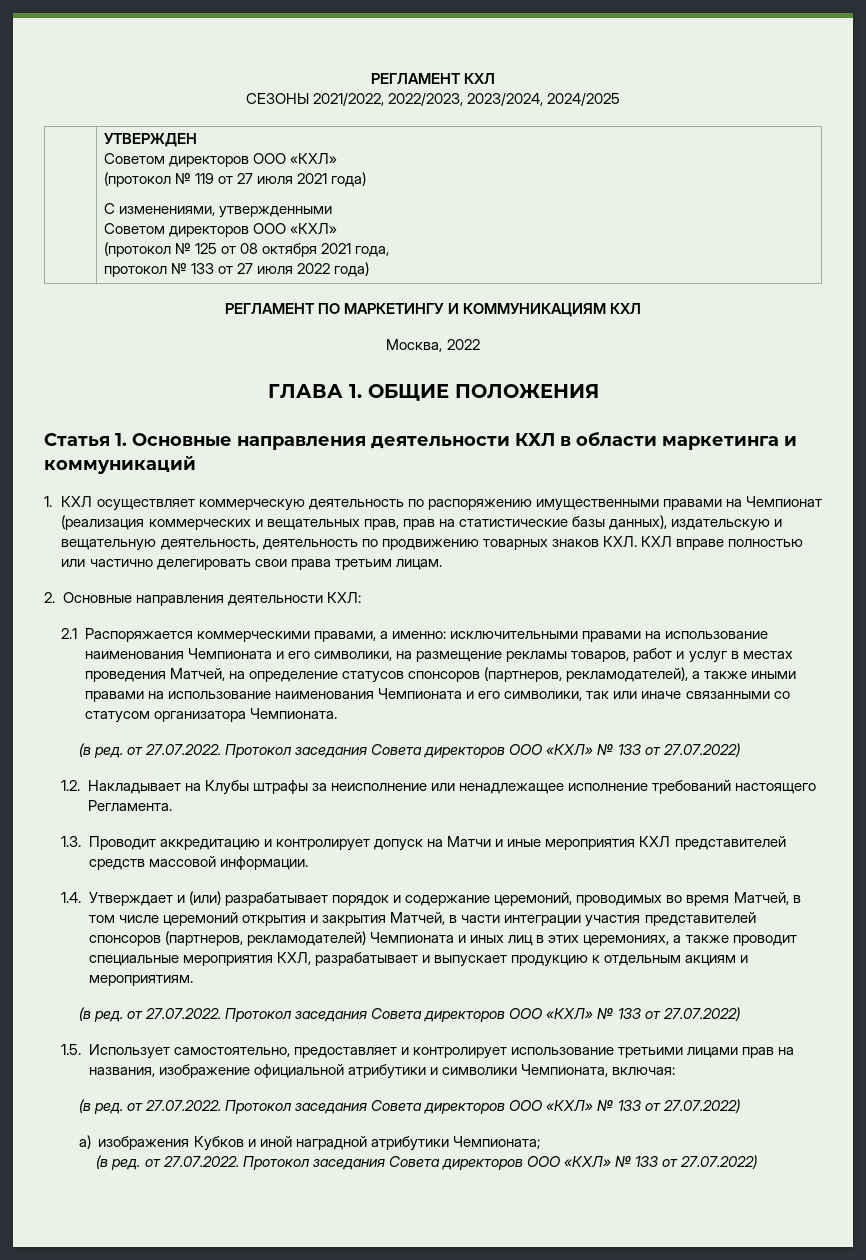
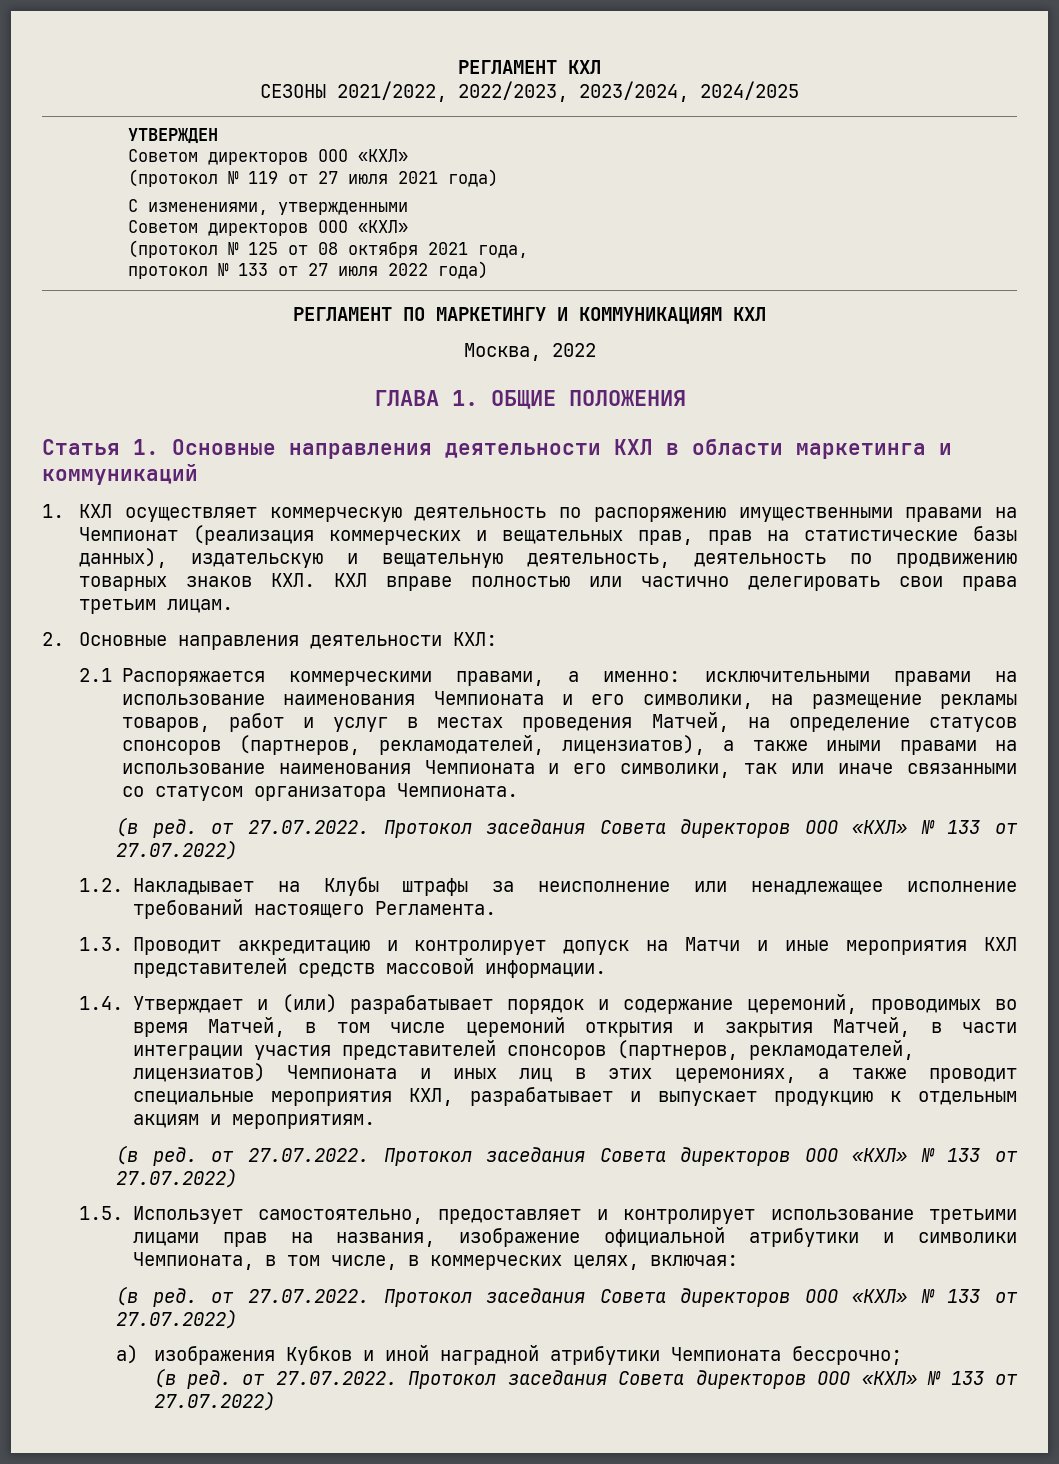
[566,667,689,682] рекламодателей), -> [378,735,705,755] рекламодателей, лицензиатов),
[247,931,367,946] рекламодателей) -> [748,1040,914,1060] [132,1063,265,1082] рекламодателей, лицензиатов)
(609, 1070) none -> [264,1255,639,1270] в том числе, в коммерческих целях,
[452,1136,540,1149] Чемпионата; -> [670,1346,902,1365] Чемпионата бессрочно;

